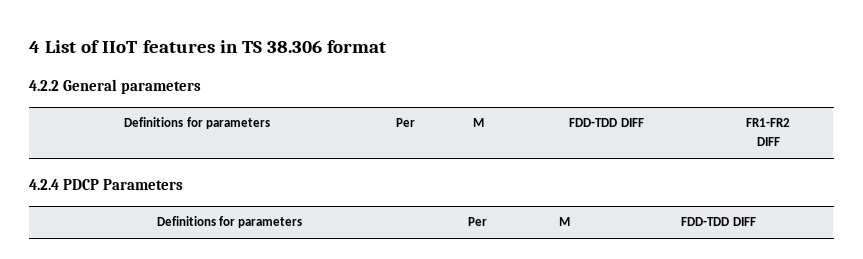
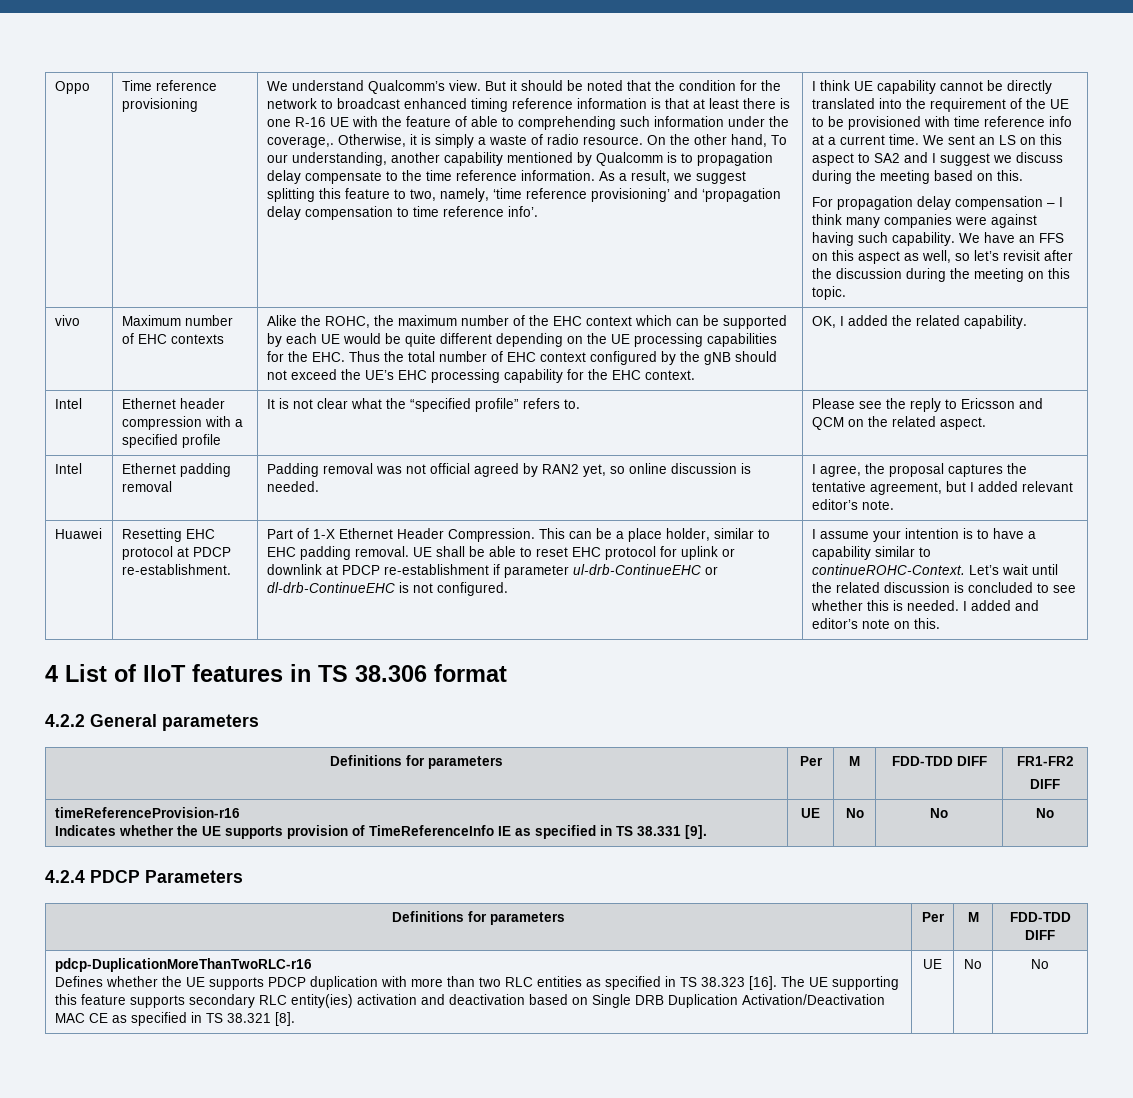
(29, 47) none -> [54,81,90,94] [121,80,217,91] [121,98,198,112] [266,80,781,94] [266,98,790,112] [266,116,789,130] [266,134,787,148] [266,152,773,166] [266,170,746,184] [266,188,781,202] [266,206,538,220] [811,80,1052,94] [811,98,1069,112] [811,116,1072,130] [811,134,1062,145] [811,152,1063,166] [811,170,1023,184] [811,196,1063,210] [811,214,1037,228] [811,232,1064,246] [811,250,1073,264] [811,268,1070,282] [811,286,846,300] [54,315,80,326] [121,315,233,326] [121,333,224,344] [266,315,787,329] [266,333,777,347] [266,351,777,365] [266,369,695,383] [811,315,1027,329] [54,398,82,409] [121,398,225,409] [121,416,243,430] [121,434,221,448] [266,398,580,412] [811,398,1043,412] [811,416,986,430] [54,463,82,474] [121,463,231,477] [121,481,172,492] [266,463,751,477] [266,481,319,492] [811,463,1027,477] [811,481,1073,495] [811,499,894,510] [54,528,102,539] [121,528,215,542] [121,546,231,560] [121,564,231,575] [266,528,770,542] [266,546,735,560] [266,564,718,578] [266,582,508,596] [811,528,1036,542] [811,546,931,560] [811,564,1058,575] [811,582,1076,593] [810,600,1039,611] [811,618,940,629] Oppo | Time reference provisioning | We understand Qualcomm’s view. But it should be noted that the condition for the network to broadcast enhanced timing reference information is that at least there is one R-16 UE with the feature of able to comprehending such information under the coverage,. Otherwise, it is simply a waste of radio resource. On the other hand, To our understanding, another capability mentioned by Qualcomm is to propagation delay compensate to the time reference information. As a result, we suggest splitting this feature to two, namely, ‘time reference provisioning’ and ‘propagation delay compensation to time reference info’. | I think UE capability cannot be directly translated into the requirement of the UE to be provisioned with time reference info at a current time. We sent an LS on this aspect to SA2 and I suggest we discuss during the meeting based on this. // For propagation delay compensation – I think many companies were against having such capability. We have an FFS on this aspect as well, so let’s revisit after the discussion during the meeting on this topic. // vivo | Maximum number of EHC contexts | Alike the ROHC, the maximum number of the EHC context which can be supported by each UE would be quite different depending on the UE processing capabilities for the EHC. Thus the total number of EHC context configured by the gNB should not exceed the UE’s EHC processing capability for the EHC context. | OK, I added the related capability. // Intel | Ethernet header compression with a specified profile | It is not clear what the “specified profile” refers to. | Please see the reply to Ericsson and QCM on the related aspect. // Intel | Ethernet padding removal | Padding removal was not official agreed by RAN2 yet, so online discussion is needed. | I agree, the proposal captures the tentative agreement, but I added relevant editor’s note. // Huawei | Resetting EHC protocol at PDCP re-establishment. | Part of 1-X Ethernet Header Compression. This can be a place holder, similar to EHC padding removal. UE shall be able to reset EHC protocol for uplink or downlink at PDCP re-establishment if parameter ul-drb-ContinueEHC or dl-drb-ContinueEHC is not configured. | I assume your intention is to have a capability similar to continueROHC-Context. Let’s wait until the related discussion is concluded to see whether this is needed. I added and editor’s note on this. //
(780, 141) none -> [54,807,240,818] [54,825,707,839] [801,808,820,818] [845,808,864,818] [930,808,948,818] [1036,808,1054,818] // timeReferenceProvision-r16 // Indicates whether the UE supports provision of TimeReferenceInfo IE as specified in TS 38.331 [9]. | UE | No | No | No
(756, 221) none -> [54,958,312,972] [54,976,899,990] [54,994,885,1008] [54,1012,295,1026] [923,959,942,969] [964,959,982,969] [1031,959,1049,969] // pdcp-DuplicationMoreThanTwoRLC-r16 // Defines whether the UE supports PDCP duplication with more than two RLC entities as specified in TS 38.323 [16]. The UE supporting this feature supports secondary RLC entity(ies) activation and deactivation based on Single DRB Duplication Activation/Deactivation MAC CE as specified in TS 38.321 [8]. | UE | No | No

